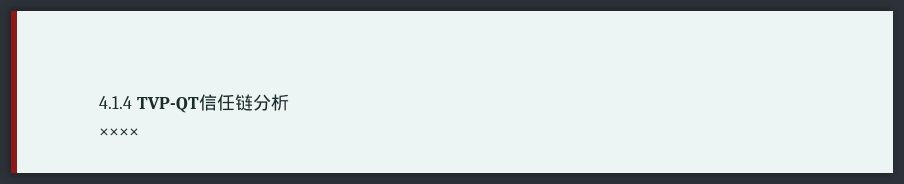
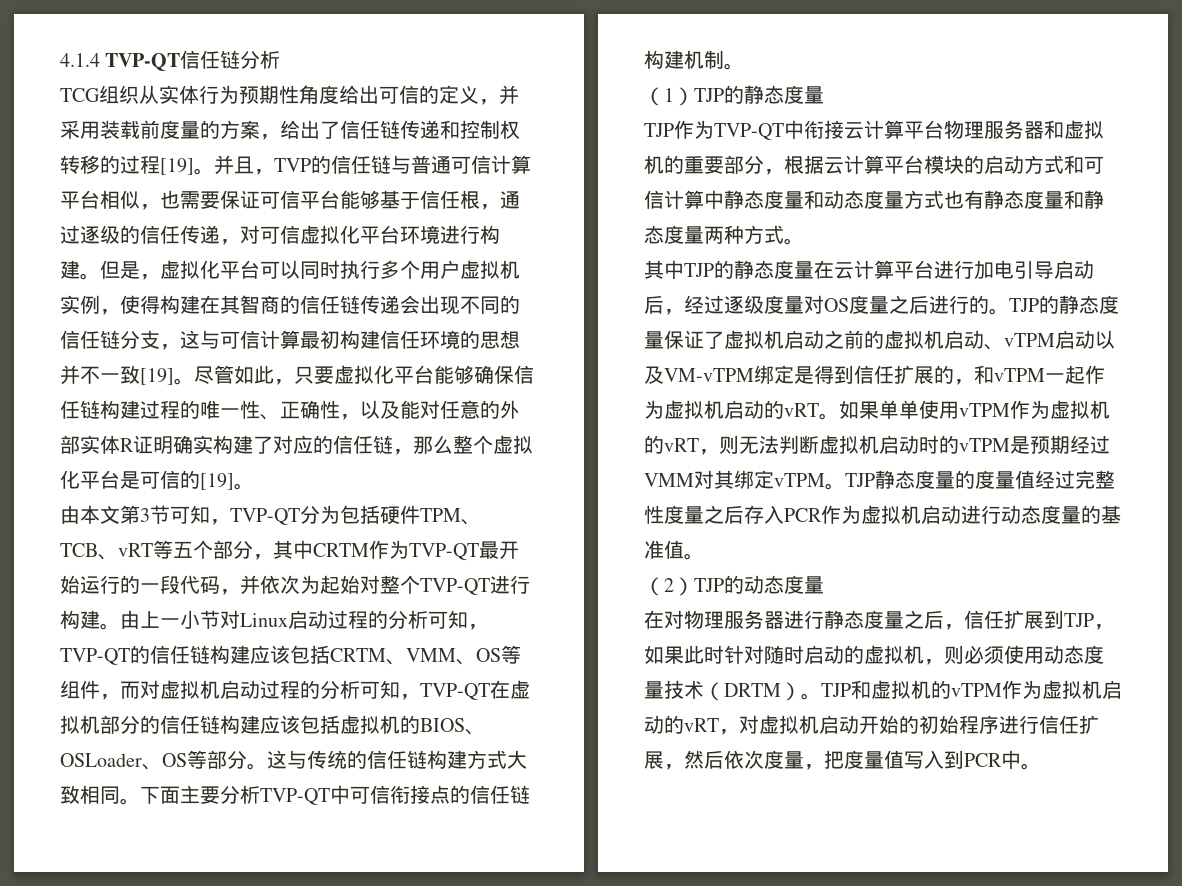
[99,128,139,137] ×××× -> [60,85,519,105] [60,120,520,140] [60,155,531,175] [60,190,520,210] [60,225,500,245] [60,260,520,280] [60,295,520,315] [60,330,520,350] [60,365,534,385] [60,400,520,420] [60,435,533,455] [60,470,254,490] [60,505,481,526] [60,540,519,561] [60,575,530,596] [60,610,488,630] [60,645,521,666] [60,680,530,701] [60,715,485,735] [60,750,527,770] [60,785,530,806] [644,50,744,70] [644,85,824,106] [644,120,1104,141] [644,155,1104,175] [644,190,1104,209] [644,225,804,245] [644,260,1094,280] [644,295,1119,315] [644,330,1115,350] [644,365,1105,385] [644,400,1110,420] [644,435,1110,455] [644,470,1115,490] [644,505,1121,524] [644,540,704,560] [644,575,824,596] [644,610,1114,630] [644,645,1104,665] [644,680,1122,701] [644,715,1099,735] [644,750,1041,770] TCG组织从实体行为预期性角度给出可信的定义，并采用装载前度量的方案，给出了信任链传递和控制权转移的过程[19]。并且，TVP的信任链与普通可信计算平台相似，也需要保证可信平台能够基于信任根，通过逐级的信任传递，对可信虚拟化平台环境进行构建。但是，虚拟化平台可以同时执行多个用户虚拟机实例，使得构建在其智商的信任链传递会出现不同的信任链分支，这与可信计算最初构建信任环境的思想并不一致[19]。尽管如此，只要虚拟化平台能够确保信任链构建过程的唯一性、正确性，以及能对任意的外部实体R证明确实构建了对应的信任链，那么整个虚拟化平台是可信的[19]。 // 由本文第3节可知，TVP-QT分为包括硬件TPM、TCB、vRT等五个部分，其中CRTM作为TVP-QT最开始运行的一段代码，并依次为起始对整个TVP-QT进行构建。由上一小节对Linux启动过程的分析可知，TVP-QT的信任链构建应该包括CRTM、VMM、OS等组件，而对虚拟机启动过程的分析可知，TVP-QT在虚拟机部分的信任链构建应该包括虚拟机的BIOS、OSLoader、OS等部分。这与传统的信任链构建方式大致相同。下面主要分析TVP-QT中可信衔接点的信任链构建机制。 // （1）TJP的静态度量 // TJP作为TVP-QT中衔接云计算平台物理服务器和虚拟机的重要部分，根据云计算平台模块的启动方式和可信计算中静态度量和动态度量方式也有静态度量和静态度量两种方式。 // 其中TJP的静态度量在云计算平台进行加电引导启动后，经过逐级度量对OS度量之后进行的。TJP的静态度量保证了虚拟机启动之前的虚拟机启动、vTPM启动以及VM-vTPM绑定是得到信任扩展的，和vTPM一起作为虚拟机启动的vRT。如果单单使用vTPM作为虚拟机的vRT，则无法判断虚拟机启动时的vTPM是预期经过VMM对其绑定vTPM。TJP静态度量的度量值经过完整性度量之后存入PCR作为虚拟机启动进行动态度量的基准值。 // （2）TJP的动态度量 // 在对物理服务器进行静态度量之后，信任扩展到TJP，如果此时针对随时启动的虚拟机，则必须使用动态度量技术（DRTM）。TJP和虚拟机的vTPM作为虚拟机启动的vRT，对虚拟机启动开始的初始程序进行信任扩展，然后依次度量，把度量值写入到PCR中。

